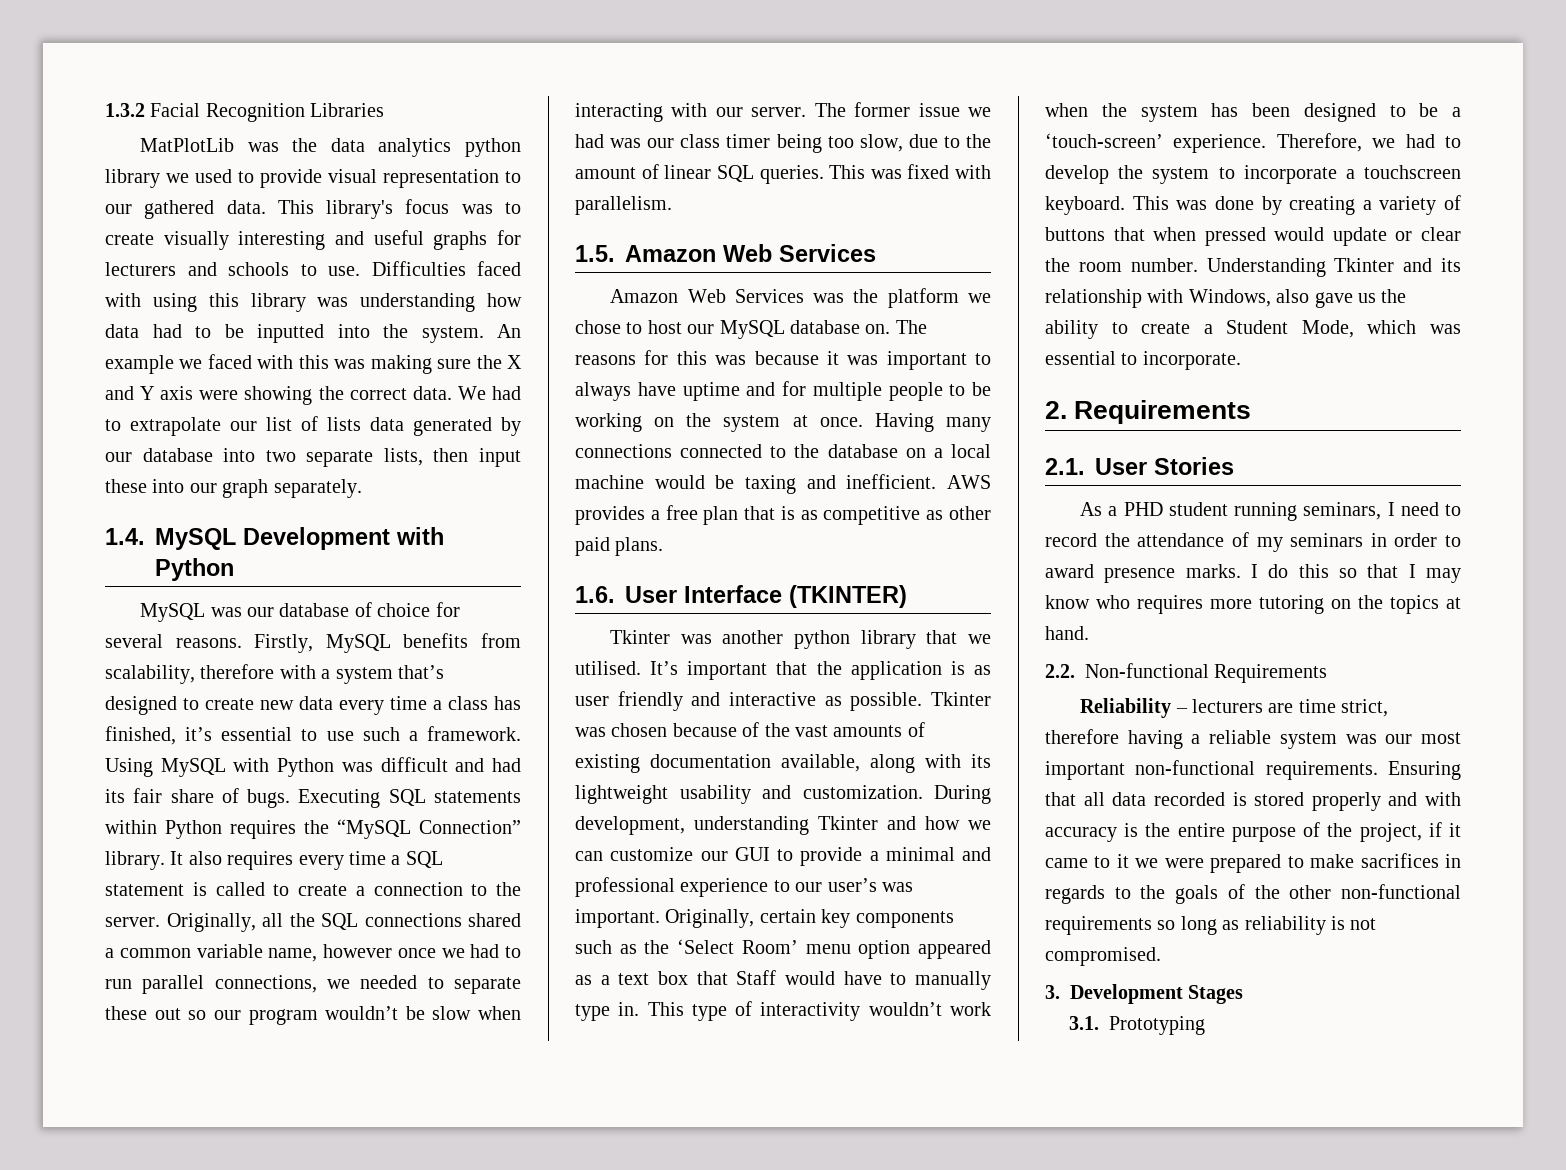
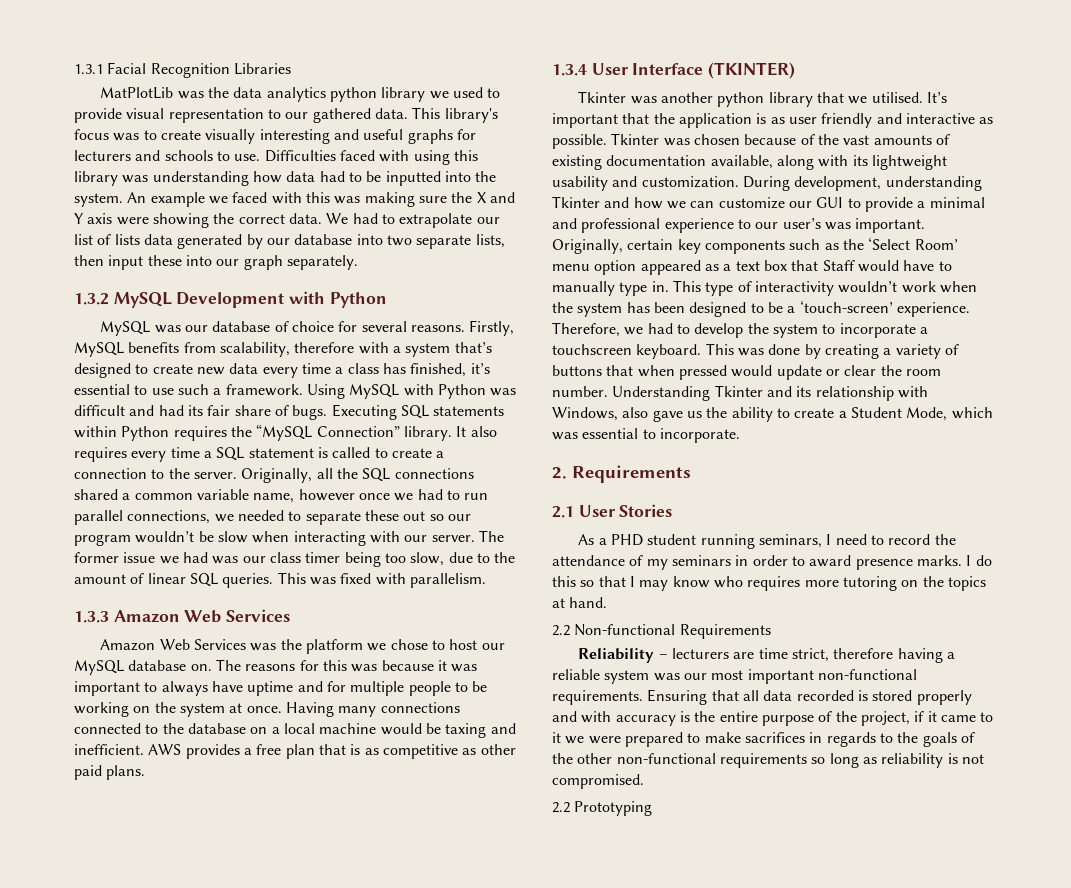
[105,103,145,117] 1.3.2 -> [74,64,103,74] 1.3.1
[105,528,145,545] 1.4. -> [74,293,109,305] 1.3.2
[575,245,615,262] 1.5. -> [74,611,109,623] 1.3.3
[575,586,615,603] 1.6. -> [552,64,587,76] 1.3.4
[1045,458,1085,475] 2.1. -> [552,506,574,518] 2.1
[1045,664,1075,678] 2.2. -> [552,625,570,636] 2.2
[1045,984,1244,1004] [1068,1016,1099,1030] 3. Development Stages // 3.1. -> [552,802,570,813] 2.2

